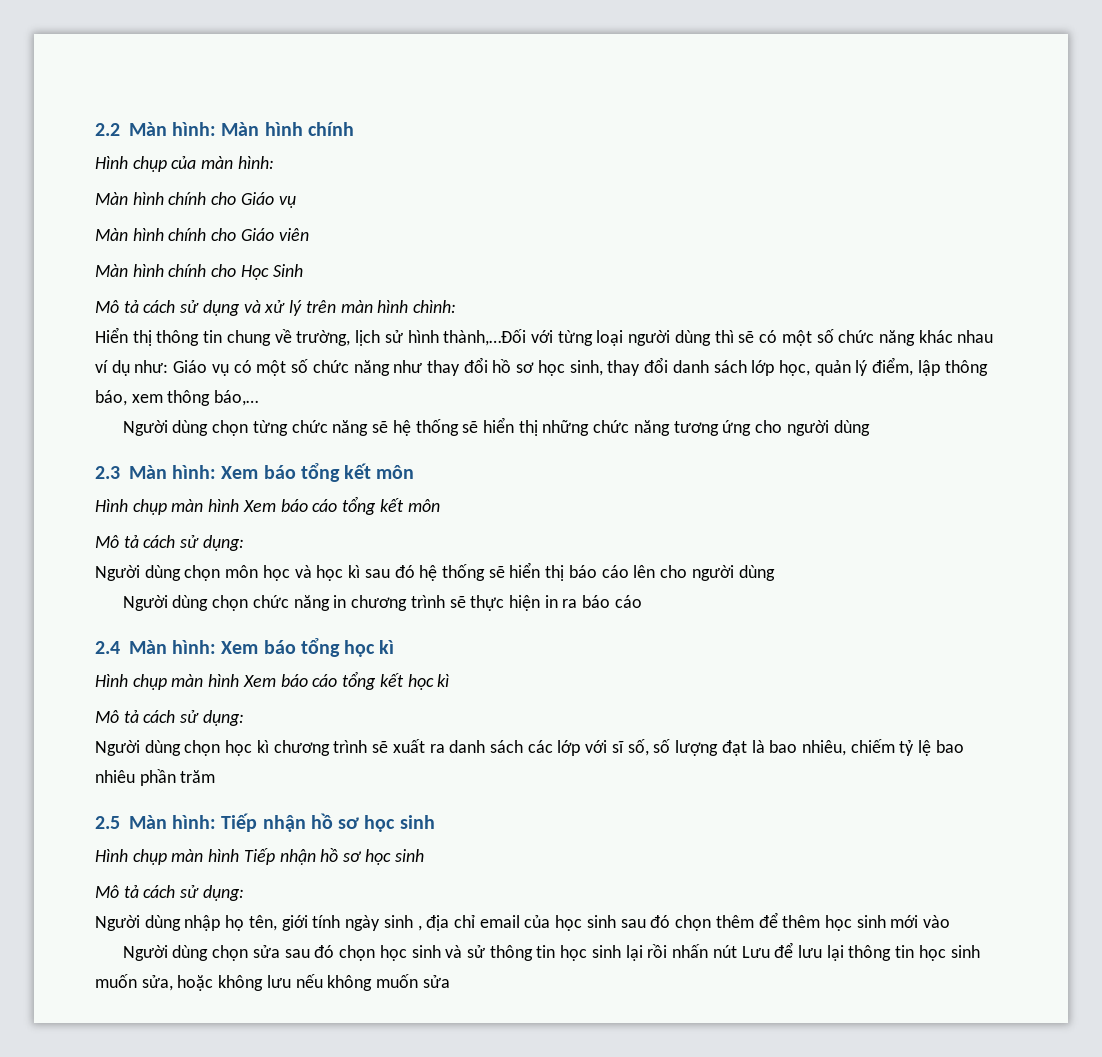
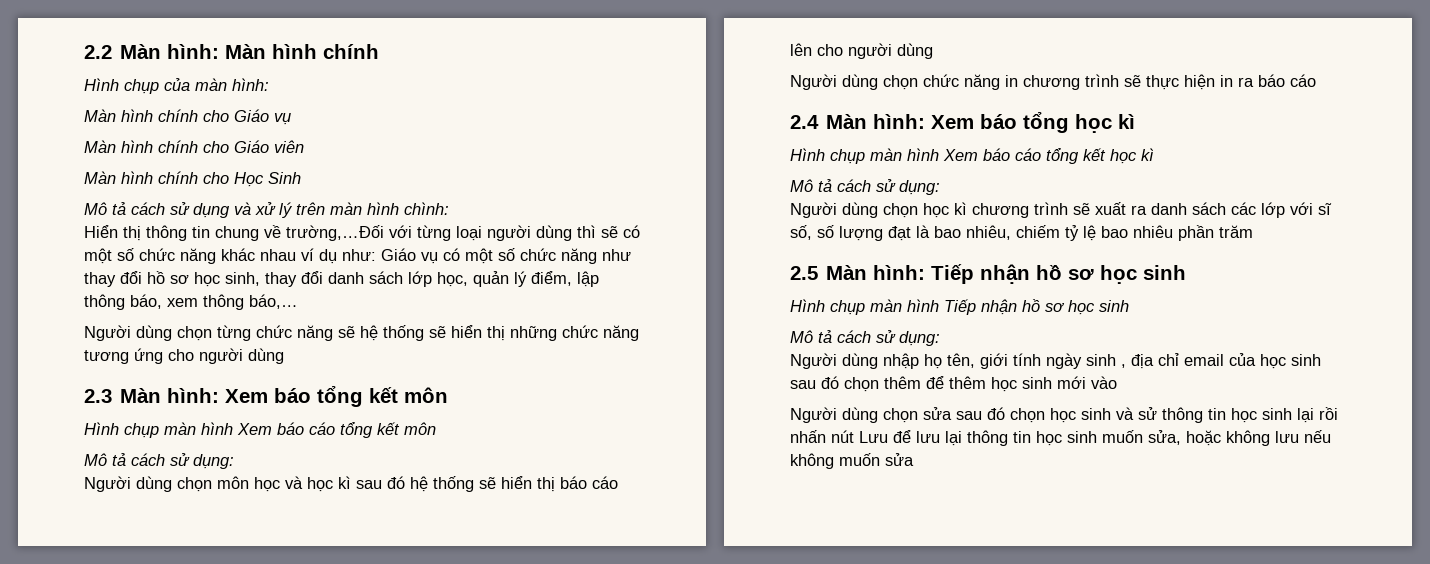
[296,329,527,346] trường, lịch sử hình thành,…Đối -> [286,225,384,241] trường,…Đối

